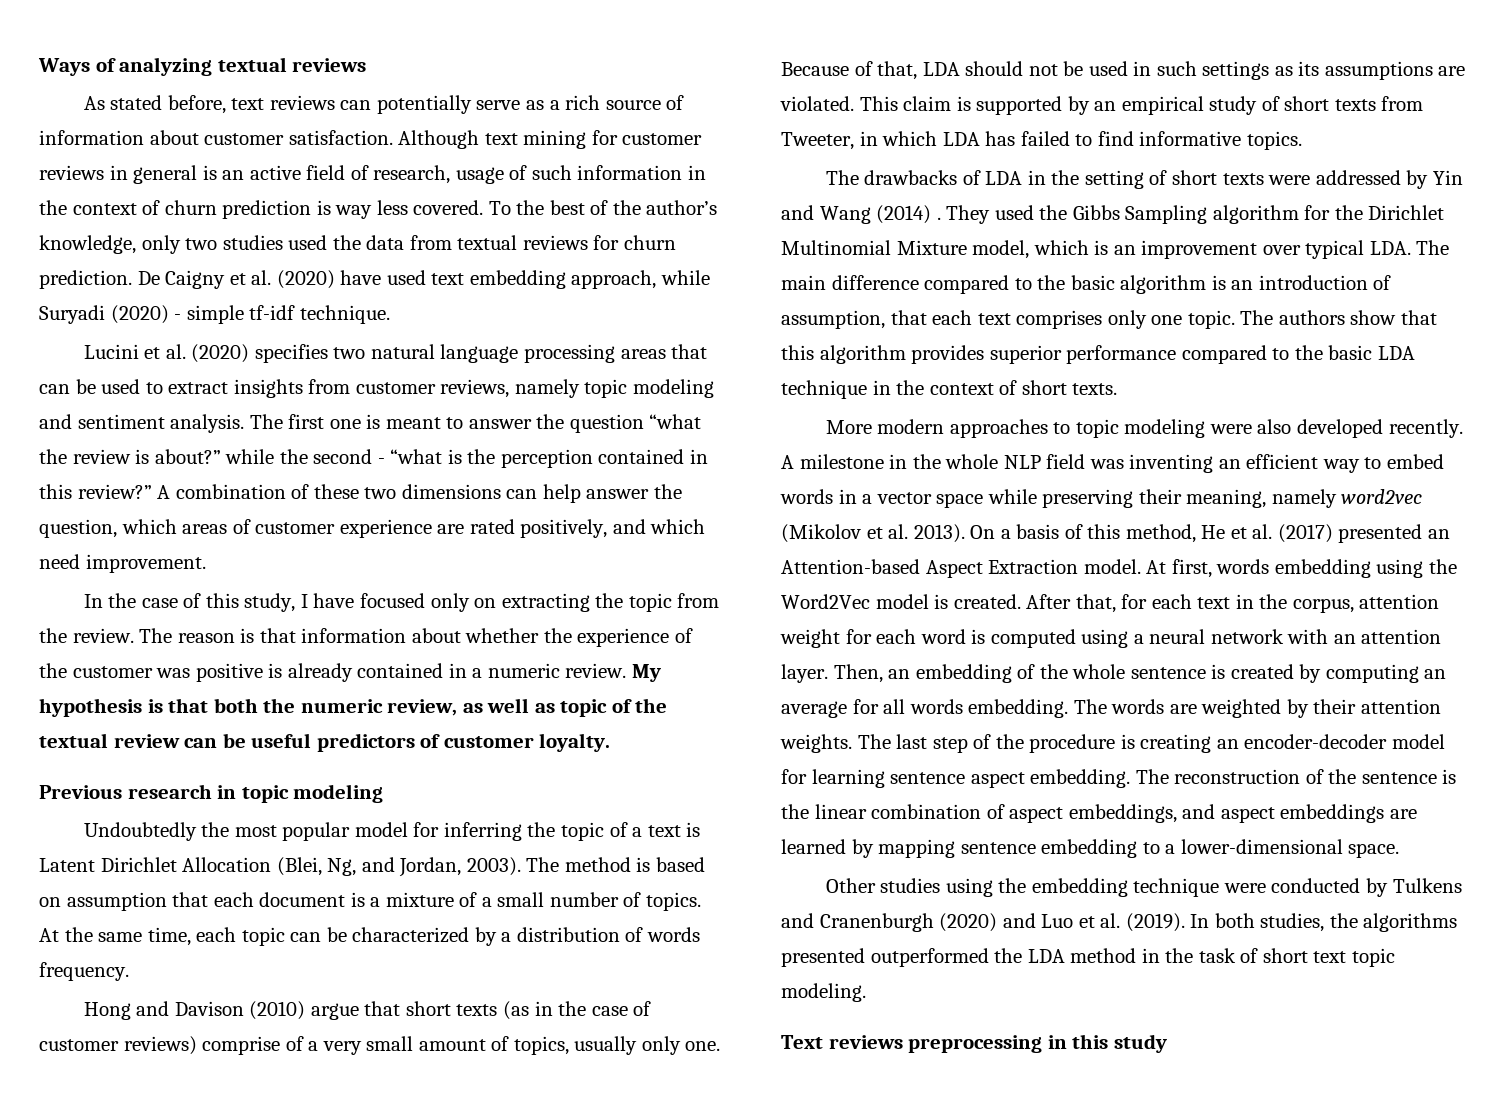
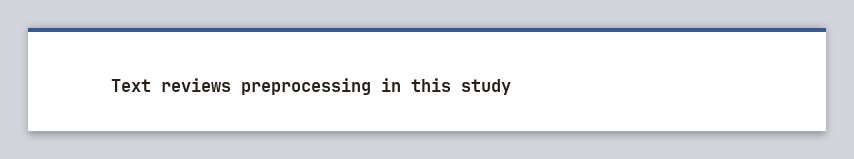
[38,57,367,76] [83,95,685,114] [39,130,703,149] [39,165,706,184] [39,200,718,219] [39,235,676,254] [39,270,710,289] [39,305,390,324] [83,344,708,363] [39,379,714,398] [39,414,702,433] [39,449,708,468] [39,484,682,503] [39,519,706,538] [39,554,206,573] [83,593,720,612] [39,628,693,647] [39,663,661,682] [39,698,668,717] [39,733,611,752] [39,784,384,803] [83,822,701,841] [39,857,705,877] [39,892,701,911] [39,927,700,946] [39,962,129,981] [83,1001,652,1020] [39,1036,721,1055] [781,61,1466,80] [780,96,1424,115] [781,131,1302,150] [825,170,1463,189] [781,205,1445,224] [781,240,1450,259] [781,275,1392,294] [781,310,1437,329] [781,345,1415,364] [781,380,1118,399] [825,419,1463,438] [781,454,1444,473] [780,489,1423,508] [781,524,1451,543] [781,559,1457,578] [781,594,1440,613] [780,629,1442,648] [781,664,1447,683] [781,699,1441,718] [780,734,1445,753] [781,769,1457,788] [781,804,1417,823] [781,839,1400,858] [825,878,1462,897] [781,913,1458,932] [781,948,1395,967] [781,983,866,1002] Ways of analyzing textual reviews // As stated before, text reviews can potentially serve as a rich source of information about customer satisfaction. Although text mining for customer reviews in general is an active field of research, usage of such information in the context of churn prediction is way less covered. To the best of the author’s knowledge, only two studies used the data from textual reviews for churn prediction. De Caigny et al. (2020) have used text embedding approach, while Suryadi (2020) - simple tf-idf technique. // Lucini et al. (2020) specifies two natural language processing areas that can be used to extract insights from customer reviews, namely topic modeling and sentiment analysis. The first one is meant to answer the question “what the review is about?” while the second - “what is the perception contained in this review?” A combination of these two dimensions can help answer the question, which areas of customer experience are rated positively, and which need improvement. // In the case of this study, I have focused only on extracting the topic from the review. The reason is that information about whether the experience of the customer was positive is already contained in a numeric review. My hypothesis is that both the numeric review, as well as topic of the textual review can be useful predictors of customer loyalty. // Previous research in topic modeling // Undoubtedly the most popular model for inferring the topic of a text is Latent Dirichlet Allocation (Blei, Ng, and Jordan, 2003). The method is based on assumption that each document is a mixture of a small number of topics. At the same time, each topic can be characterized by a distribution of words frequency. // Hong and Davison (2010) argue that short texts (as in the case of customer reviews) comprise of a very small amount of topics, usually only one. Because of that, LDA should not be used in such settings as its assumptions are violated. This claim is supported by an empirical study of short texts from Tweeter, in which LDA has failed to find informative topics. // The drawbacks of LDA in the setting of short texts were addressed by Yin and Wang (2014) . They used the Gibbs Sampling algorithm for the Dirichlet Multinomial Mixture model, which is an improvement over typical LDA. The main difference compared to the basic algorithm is an introduction of assumption, that each text comprises only one topic. The authors show that this algorithm provides superior performance compared to the basic LDA technique in the context of short texts. // More modern approaches to topic modeling were also developed recently. A milestone in the whole NLP field was inventing an efficient way to embed words in a vector space while preserving their meaning, namely word2vec (Mikolov et al. 2013). On a basis of this method, He et al. (2017) presented an Attention-based Aspect Extraction model. At first, words embedding using the Word2Vec model is created. After that, for each text in the corpus, attention weight for each word is computed using a neural network with an attention layer. Then, an embedding of the whole sentence is created by computing an average for all words embedding. The words are weighted by their attention weights. The last step of the procedure is creating an encoder-decoder model for learning sentence aspect embedding. The reconstruction of the sentence is the linear combination of aspect embeddings, and aspect embeddings are learned by mapping sentence embedding to a lower-dimensional space. // Other studies using the embedding technique were conducted by Tulkens and Cranenburgh (2020) and Luo et al. (2019). In both studies, the algorithms presented outperformed the LDA method in the task of short text topic modeling. // -> (111, 85) none

